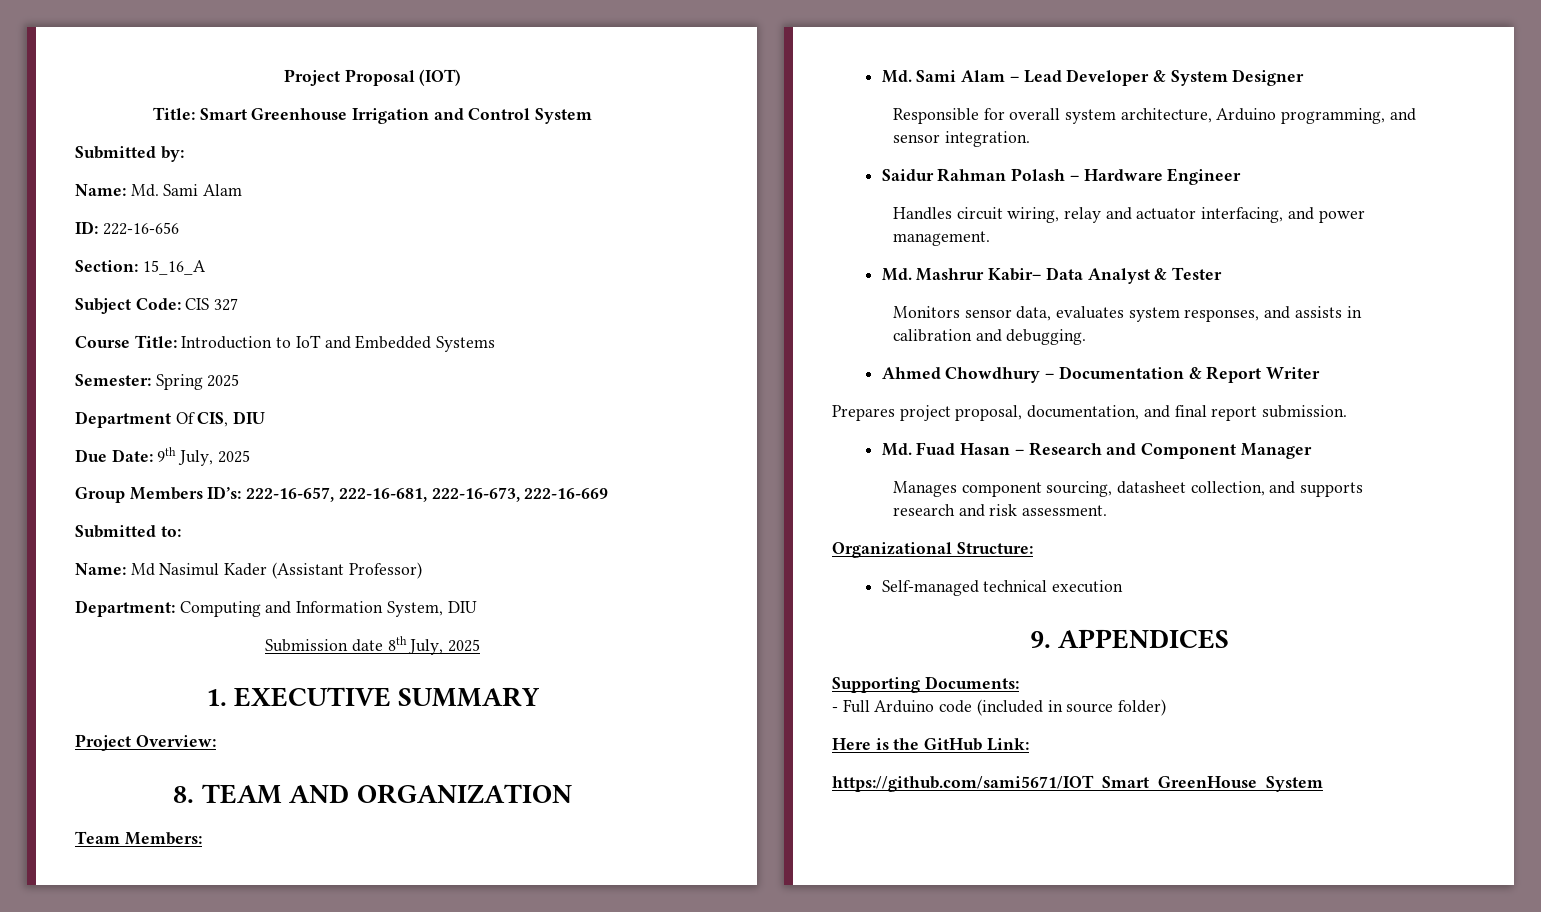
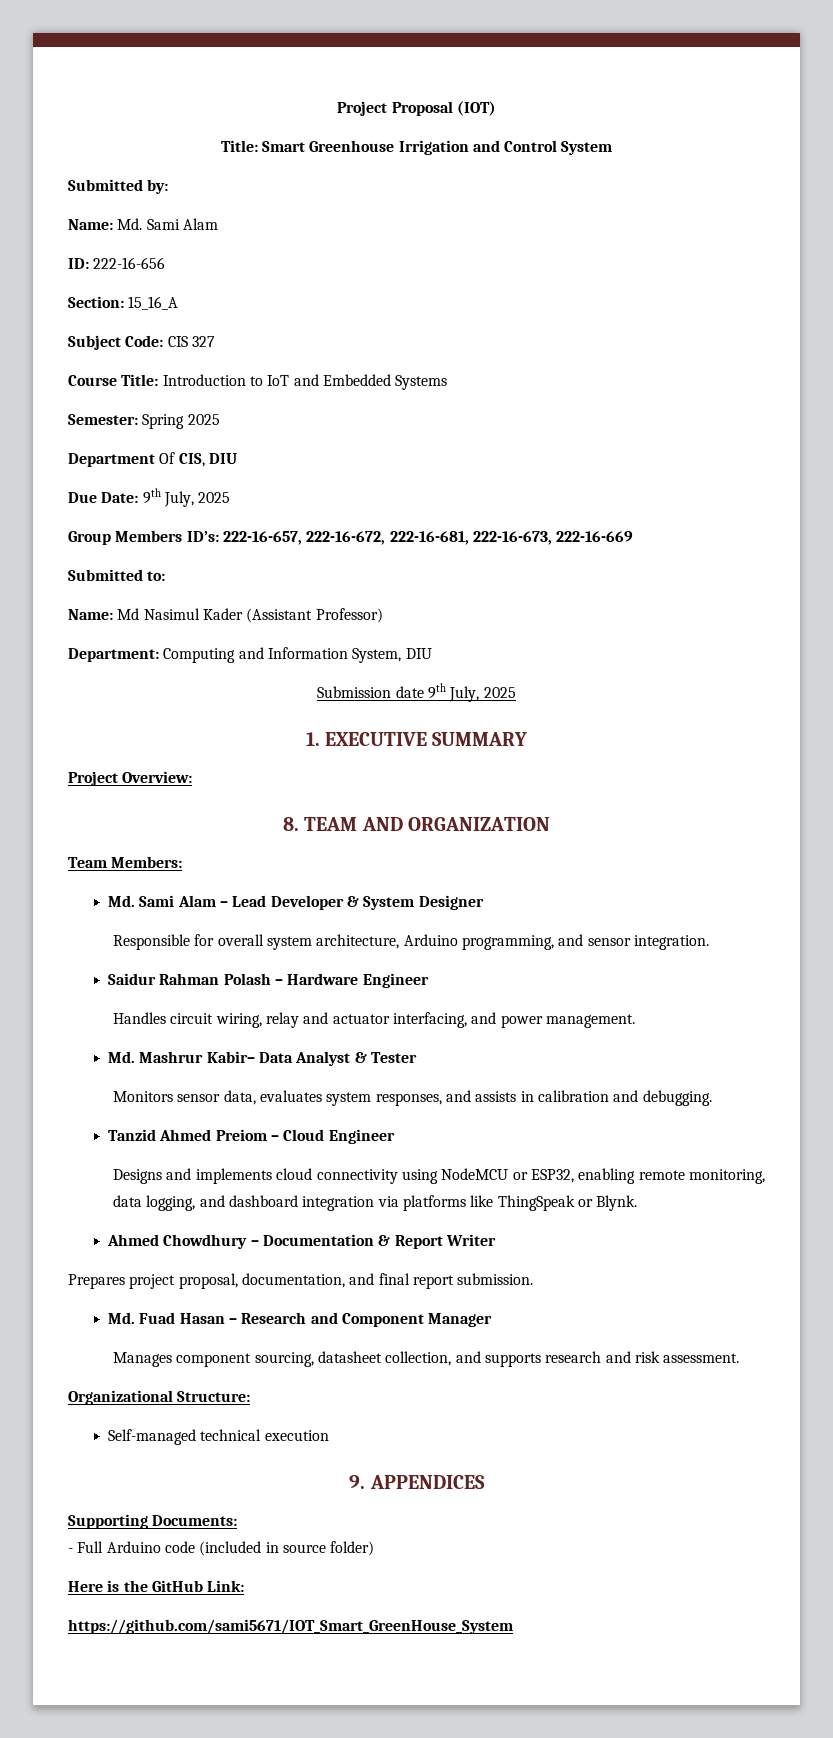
(335, 494) none -> [306,531,386,545] 222-16-672,
[387,636,407,651] 8th -> [428,683,446,699] 9th
(1087, 337) none -> [108,1129,395,1144] [113,1168,765,1184] [113,1195,638,1211] // Tanzid Ahmed Preiom – Cloud Engineer // Designs and implements cloud connectivity using NodeMCU or ESP32, enabling remote monitoring, data logging, and dashboard integration via platforms like ThingSpeak or Blynk.

